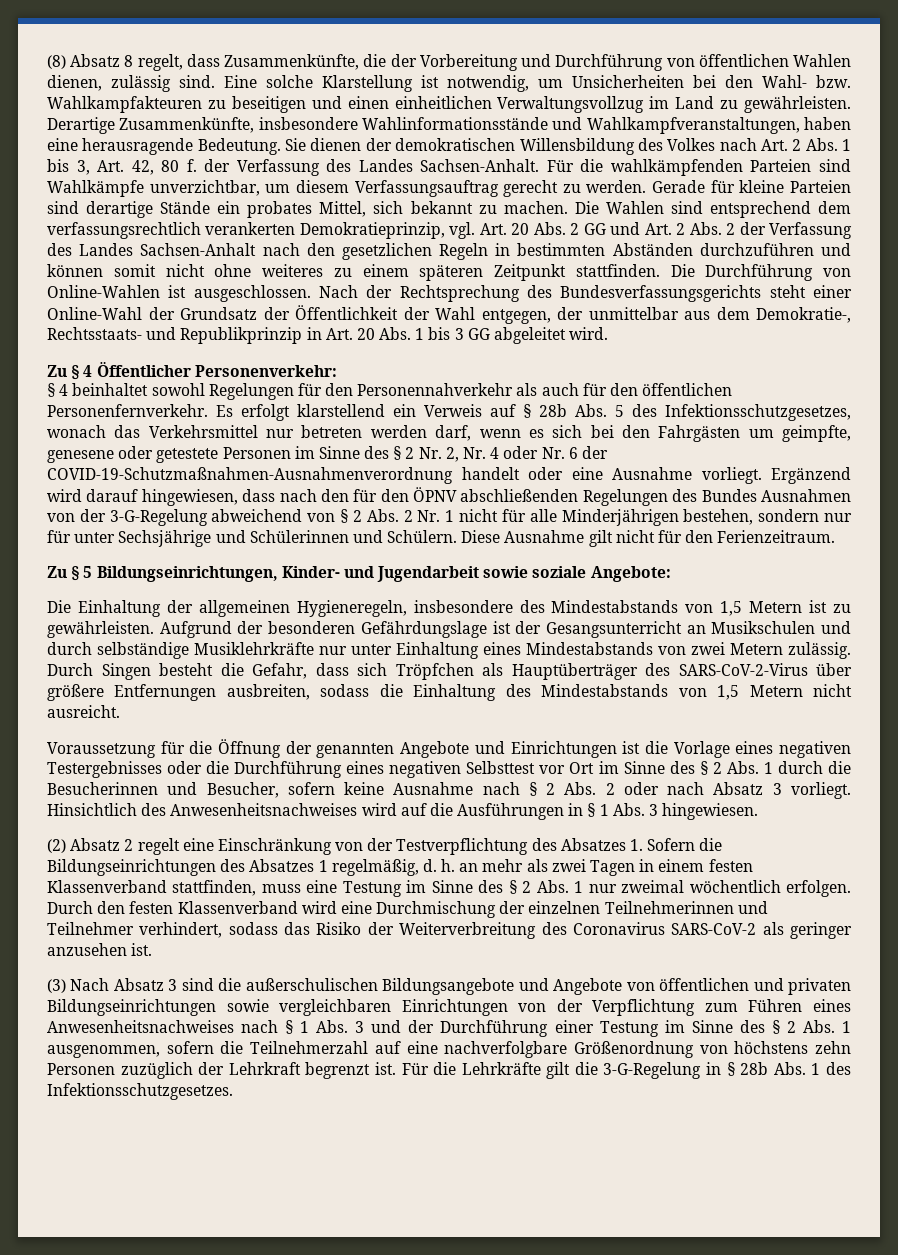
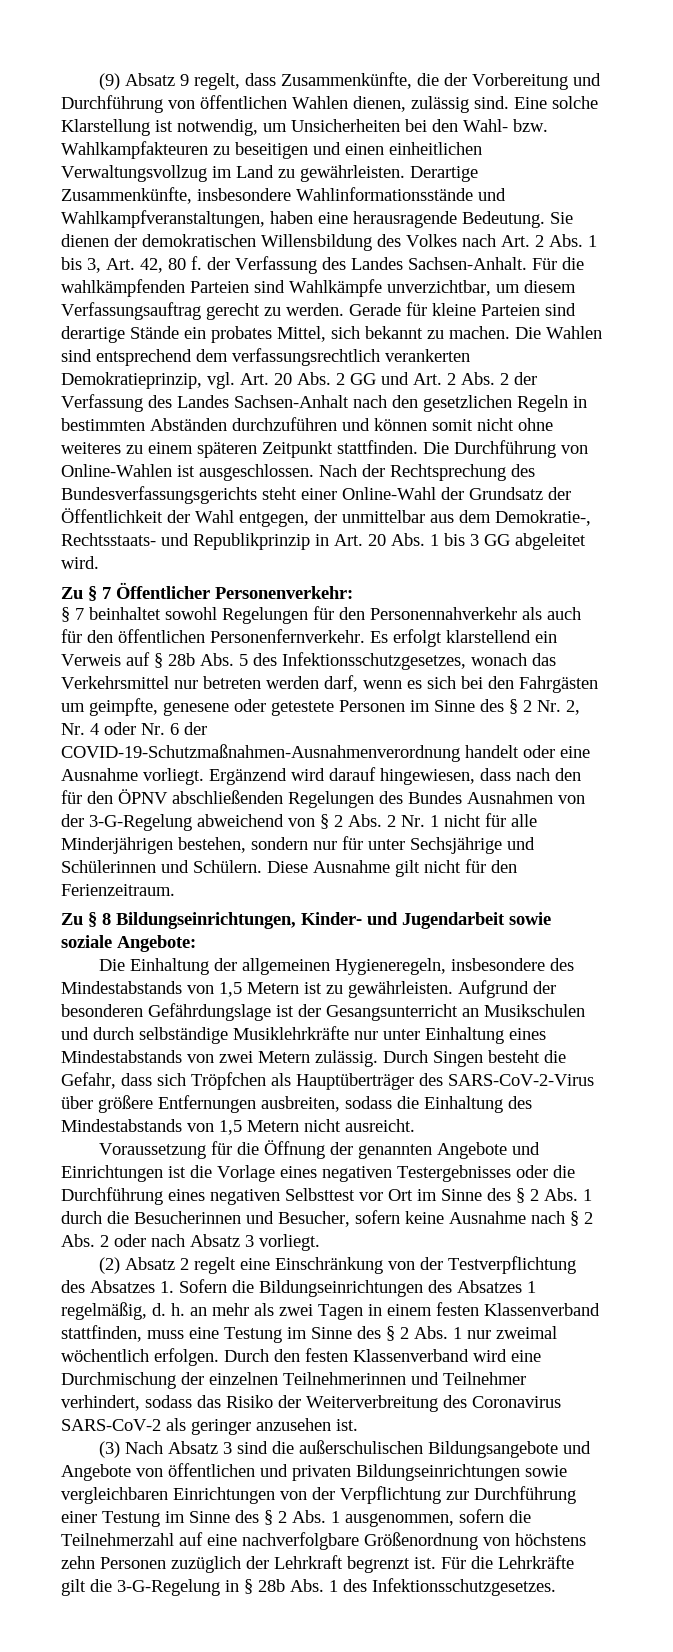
[47,54,134,69] (8) Absatz 8 -> [99,73,190,90] (9) Absatz 9
[83,365,93,377] 4 -> [102,587,111,599] 7
[59,384,69,396] 4 -> [75,608,84,620] 7
[83,566,93,578] 5 -> [102,913,111,925] 8
[47,803,759,820] Hinsichtlich des Anwesenheitsnachweises wird auf die Ausführungen in § 1 Abs. 3 hingewiesen. -> (320, 1242) none
[704,999,851,1012] [47,1020,435,1034] zum Führen eines Anwesenheitsnachweises nach § 1 Abs. 3 und der -> [446,1491,469,1500] zur

